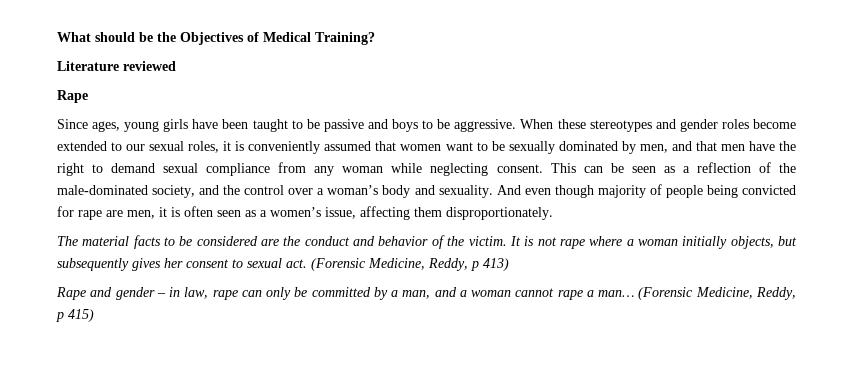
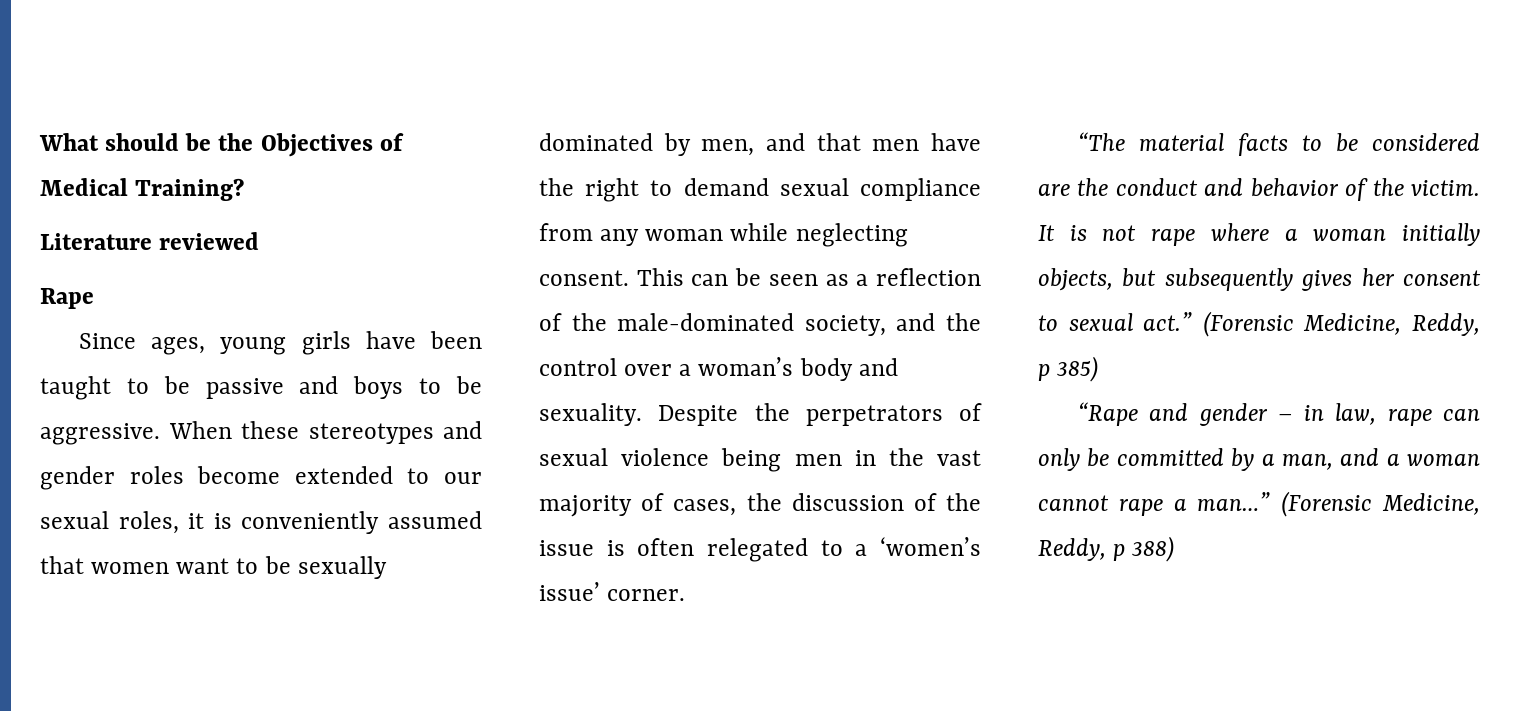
[496,184,796,198] [57,206,553,220] [57,236,78,246] And even though majority of people being convicted for rape are men, it is often seen as a women’s issue, affecting them disproportionately. // The -> [658,403,982,426] [539,448,981,472] [539,493,981,517] [539,537,981,562] [539,582,686,601] [1077,132,1126,151] Despite the perpetrators of sexual violence being men in the vast majority of cases, the discussion of the issue is often relegated to a ‘women’s issue’ corner. // “The
[286,258,509,271] [56,287,86,300] act. (Forensic Medicine, Reddy, p 413) // Rape -> [1143,311,1480,337] [1038,356,1099,382] [1077,402,1139,426] act.” (Forensic Medicine, Reddy, p 385) // “Rape
[598,287,796,300] [56,309,94,322] man… (Forensic Medicine, Reddy, p 415) -> [1197,491,1480,517] [1038,536,1175,562] man…” (Forensic Medicine, Reddy, p 388)

